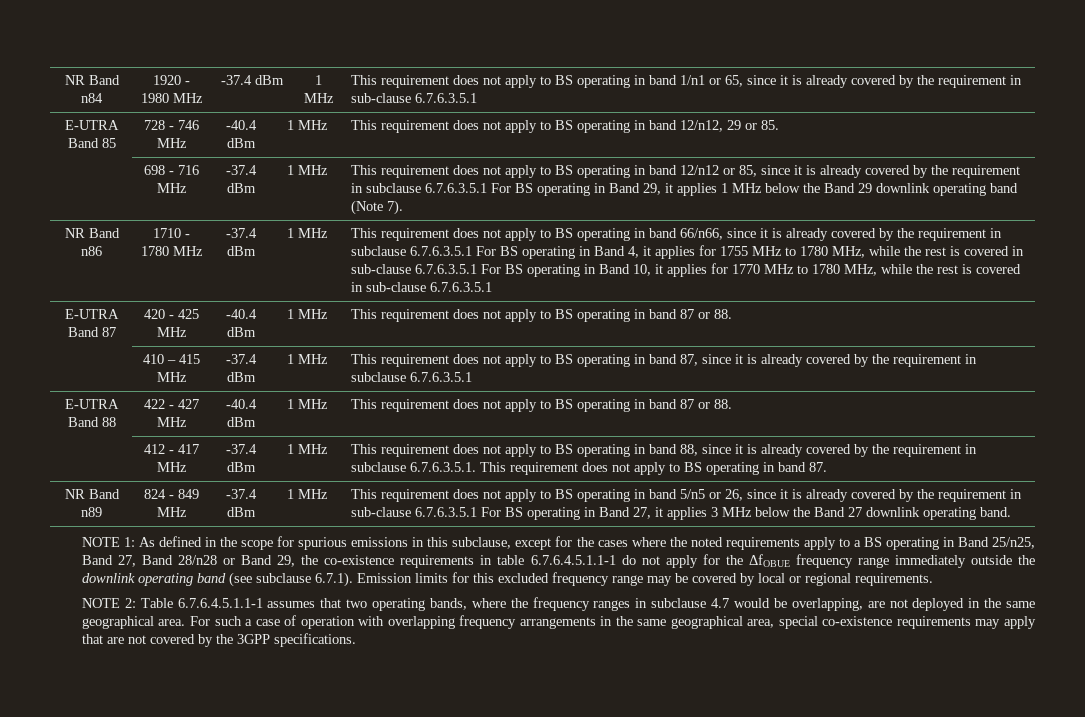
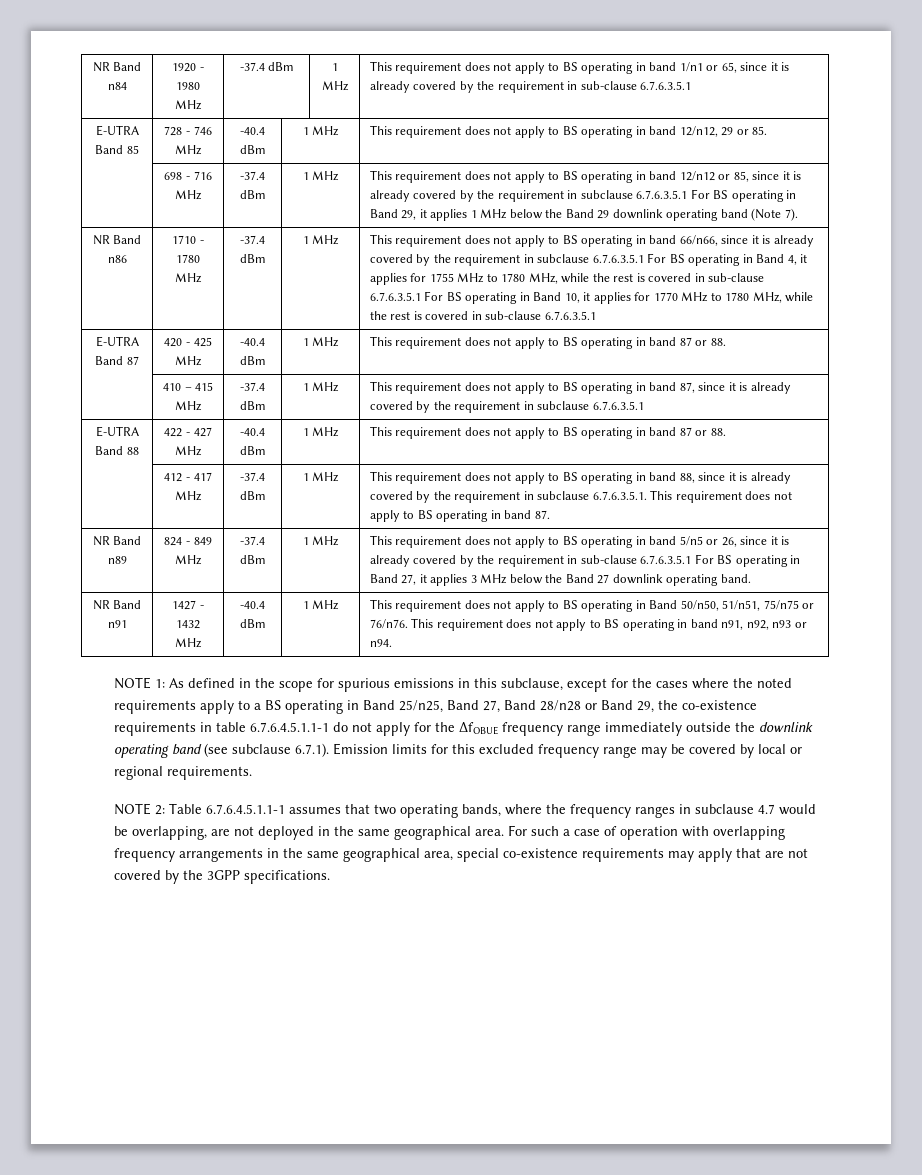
(1012, 512) none -> [92,600,142,610] [107,620,127,628] [172,600,204,610] [176,620,200,629] [175,638,202,648] [240,601,265,609] [240,619,265,628] [302,600,340,610] [369,599,815,612] [369,618,807,631] [369,639,392,647] // NR Band n91 | 1427 - 1432 MHz | -40.4 dBm | 1 MHz | This requirement does not apply to BS operating in Band 50/n50, 51/n51, 75/n75 or 76/n76. This requirement does not apply to BS operating in band n91, n92, n93 or n94.

